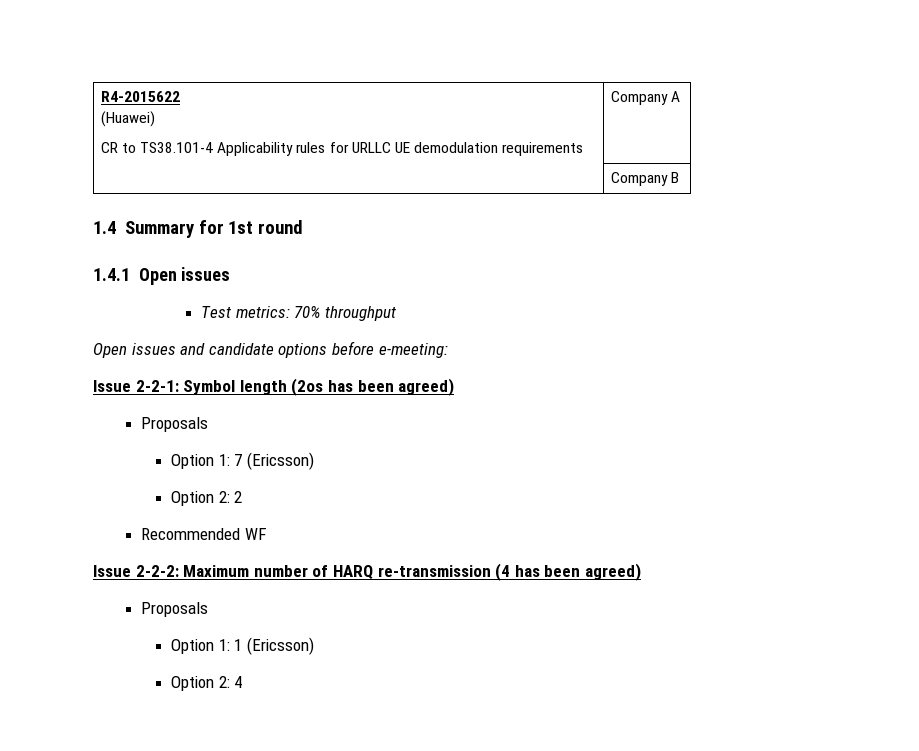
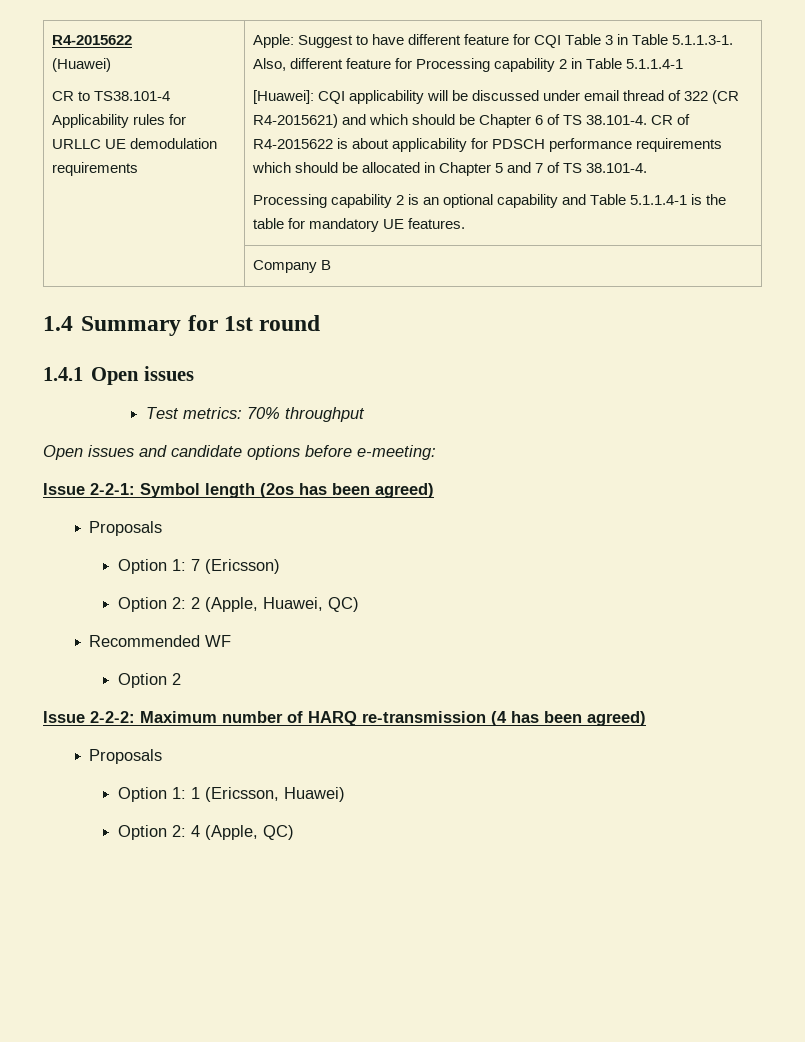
[610,91,680,105] Company A -> [252,34,734,48] [252,58,684,72] [252,90,740,104] [252,114,691,128] [252,138,722,152] [251,162,648,176] [252,194,727,208] [252,218,465,232] Apple: Suggest to have different feature for CQI Table 3 in Table 5.1.1.3-1. Also, different feature for Processing capability 2 in Table 5.1.1.4-1 // [Huawei]: CQI applicability will be discussed under email thread of 322 (CR R4-2015621) and which should be Chapter 6 of TS 38.101-4. CR of R4-2015622 is about applicability for PDSCH performance requirements which should be allocated in Chapter 5 and 7 of TS 38.101-4. // Processing capability 2 is an optional capability and Table 5.1.1.4-1 is the table for mandatory UE features.
(243, 497) none -> [204,597,359,612] (Apple, Huawei, QC)
(268, 534) none -> [117,673,181,688] // Option 2
[247,637,315,655] (Ericsson) -> [204,787,345,802] (Ericsson, Huawei)
(243, 682) none -> [204,825,294,840] (Apple, QC)

